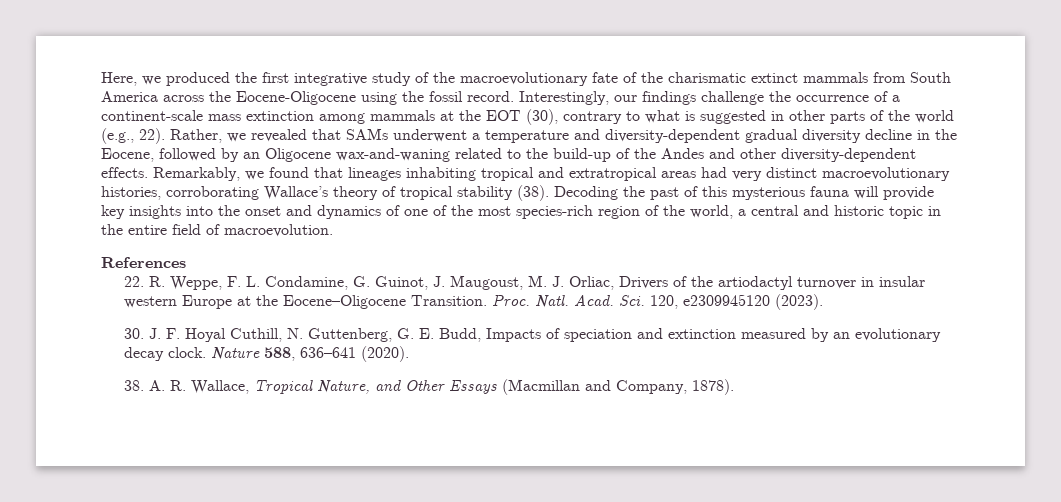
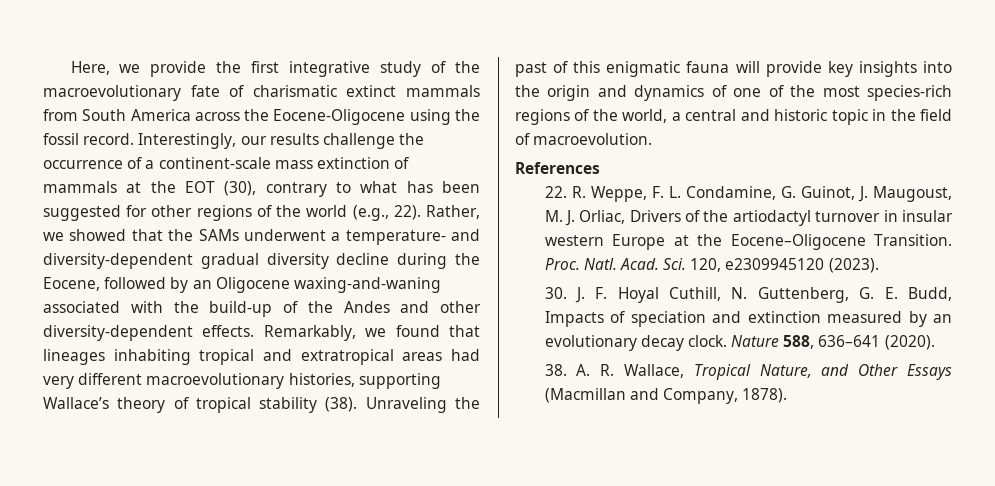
[166,72,230,86] produced -> [150,61,207,77] provide
[641,72,663,83] the -> (245, 91) none
[642,91,696,105] findings -> [269,133,319,145] results
[319,113,365,124] among -> [394,157,410,169] of
[685,110,865,124] is suggested in other parts -> [406,181,480,193] [43,205,252,221] has been suggested for other regions
[251,129,341,142] revealed that -> [69,229,194,241] showed that the
[485,130,569,143] temperature -> [345,230,446,245] temperature-
[917,130,930,140] in -> [397,253,448,269] during
[336,148,521,162] wax-and-waning related to -> [293,277,441,293] [43,301,163,313] waxing-and-waning associated with
[766,167,817,178] distinct -> [78,373,143,385] different
[166,186,259,200] corroborating -> [358,373,441,389] supporting
[554,186,618,200] Decoding -> [365,397,447,413] Unraveling
[732,187,805,200] mysterious -> [606,61,681,77] enigmatic
[245,206,281,216] onset -> [547,85,591,101] origin
[598,206,640,219] region -> [515,109,570,125] regions
[128,225,167,235] entire -> (916, 115) none

